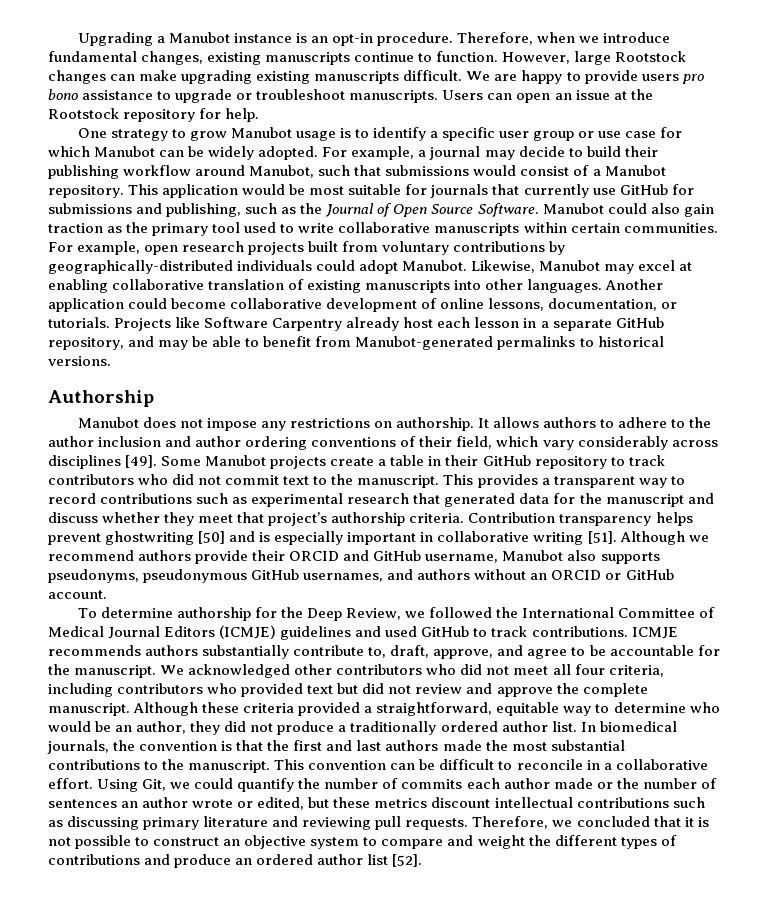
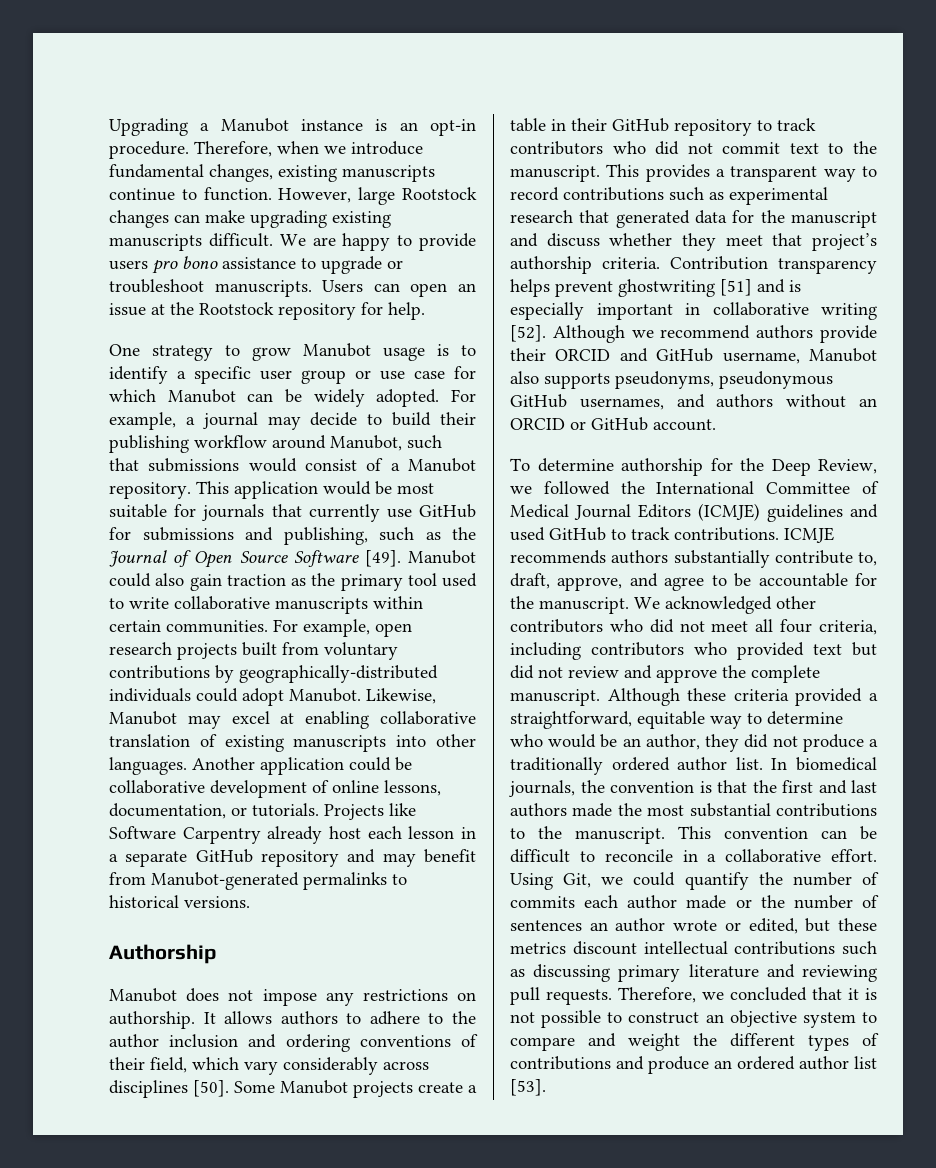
[477,203,539,217] Software. -> [293,550,401,567] Software [49].
[171,298,227,309] become -> [395,757,412,771] be
[48,337,124,350] repository, -> [261,850,339,867] repository
[192,336,260,347] be able to -> (416, 860) none
[195,436,242,447] author -> (277, 1041) none
[125,455,158,468] [49]. -> [193,1080,229,1097] [50].
[198,531,226,544] [50] -> [720,279,752,296] [51]
[587,531,617,544] [51]. -> [510,325,546,342] [52].
[392,854,423,867] [52]. -> [510,1079,546,1096] [53].

